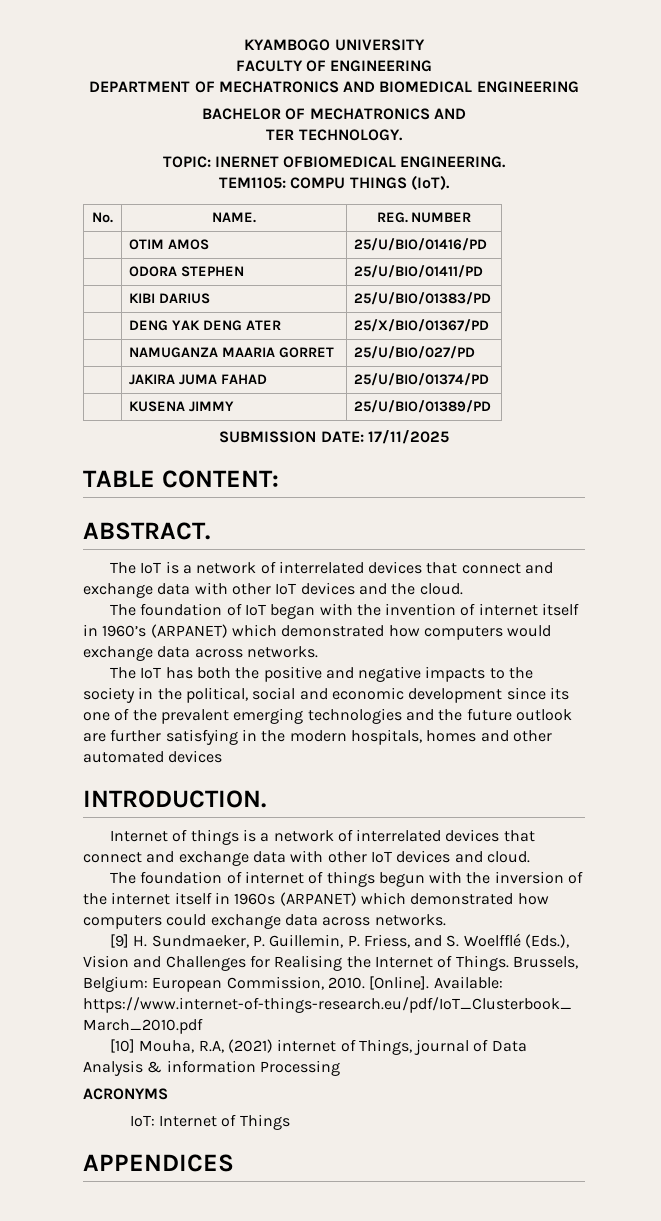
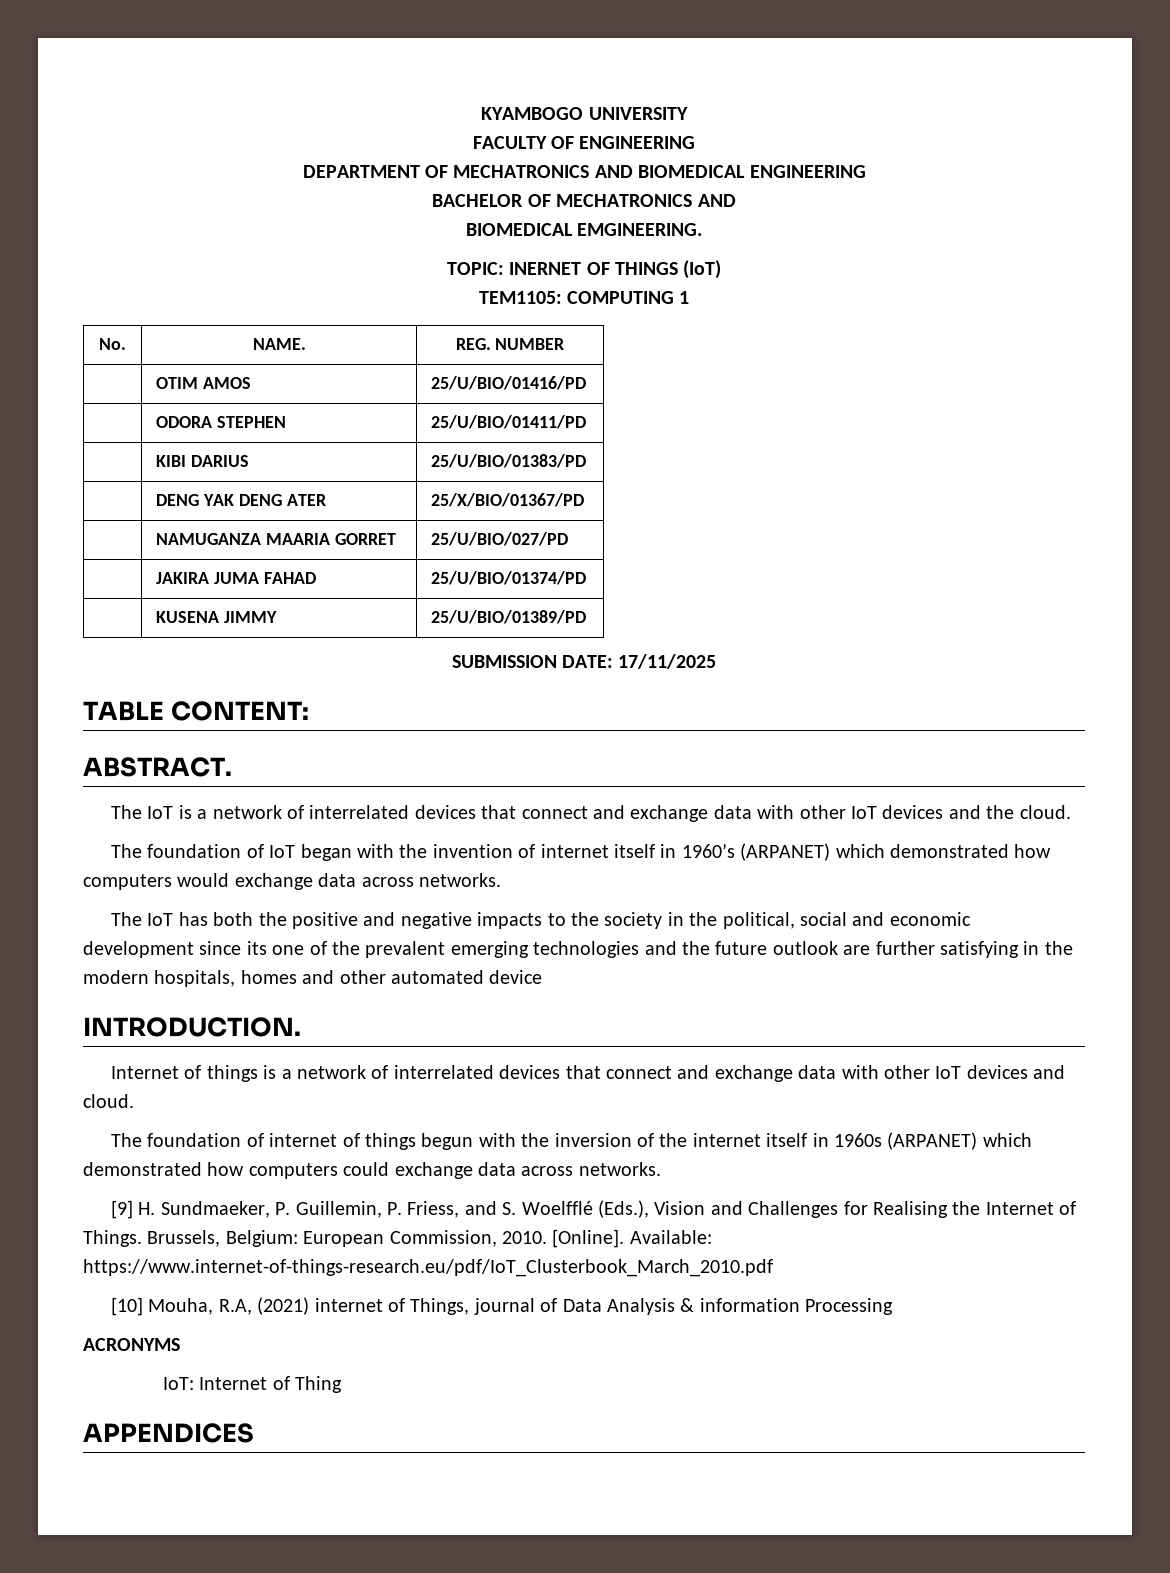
[266,129,403,141] TER TECHNOLOGY. -> [465,223,703,236] BIOMEDICAL EMGINEERING.
[283,156,507,168] [219,175,450,190] OFBIOMEDICAL ENGINEERING. // TEM1105: COMPU THINGS (IoT). -> [586,260,722,279] [478,291,690,304] OF THINGS (IoT) // TEM1105: COMPUTING 1
[168,750,223,763] devices -> [489,970,543,984] device
[239,1114,290,1130] Things -> [294,1376,342,1393] Thing

